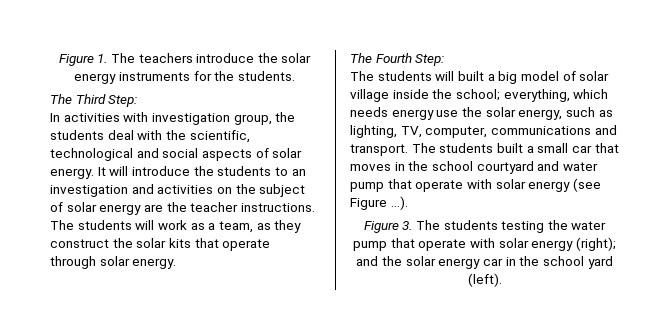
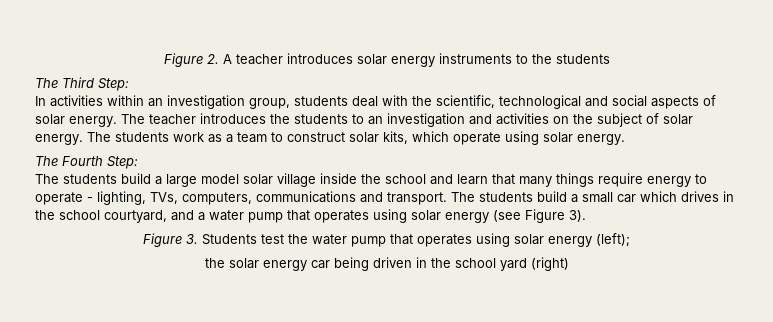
[58,53,312,66] [74,71,295,84] Figure 1. The teachers introduce the solar energy instruments for the students. -> [163,53,610,67] Figure 2. A teacher introduces solar energy instruments to the students
[123,112,149,122] with -> [107,95,163,107] within an
[275,112,296,122] the -> (290, 103) none
[97,166,190,176] It will introduce -> [121,113,266,125] The teacher introduces
[99,202,315,215] [50,220,155,230] energy are the teacher instructions. The students will -> [35,132,169,145] energy. The students
[218,220,302,233] [50,238,271,251] [50,256,96,269] team, as they construct the solar kits that operate through -> [237,131,539,145] team to construct solar kits, which operate using
[435,71,610,84] [350,89,609,102] [350,107,613,120] [350,125,488,138] will built a big model of solar village inside the school; everything, which needs energy use the solar energy, such as lighting, TV, computer, -> [121,173,707,187] [35,191,252,205] build a large model solar village inside the school and learn that many things require energy to operate - lighting, TVs, computers,
[496,143,523,153] built -> [537,191,567,202] build
[594,143,619,153] [350,161,598,174] [350,179,492,192] that moves in the school courtyard and water pump that operate with -> [640,191,734,202] [35,209,407,223] which drives in the school courtyard, and a water pump that operates using
[390,196,408,210] ...). -> [569,210,586,222] 3).
[415,220,545,233] The students testing -> [202,234,284,245] Students test
[418,237,616,251] [356,256,379,266] operate with solar energy (right); and -> [417,233,630,247] operates using solar energy (left); //
(503, 262) none -> [333,257,412,271] being driven
[467,273,502,287] (left). -> [530,257,569,271] (right)

